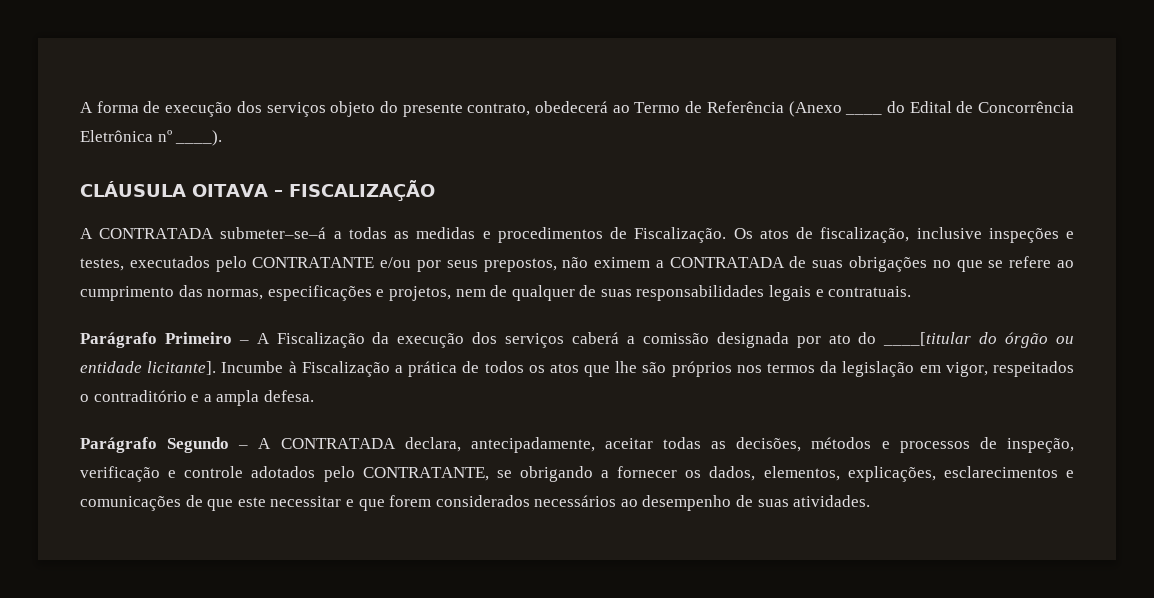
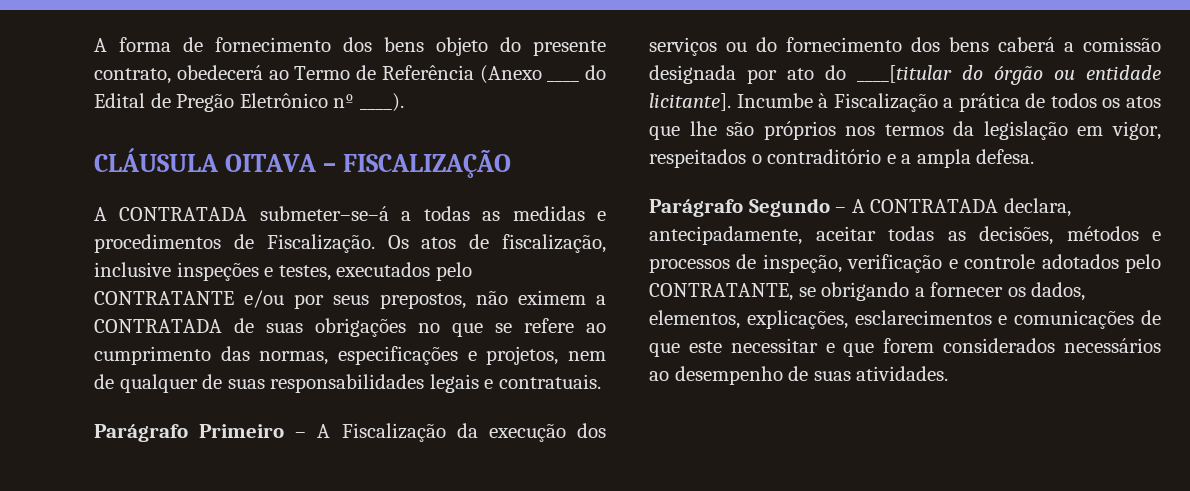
[165,101,326,117] execução dos serviços -> [215,37,424,52] fornecimento dos bens
[978,101,1075,113] [80,130,153,142] Concorrência Eletrônica -> [176,93,328,112] Pregão Eletrônico
(565, 340) none -> [726,37,989,52] ou do fornecimento dos bens

